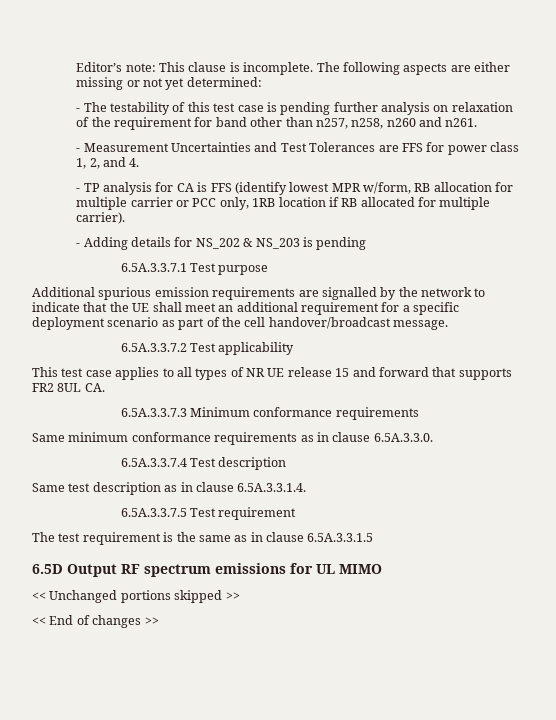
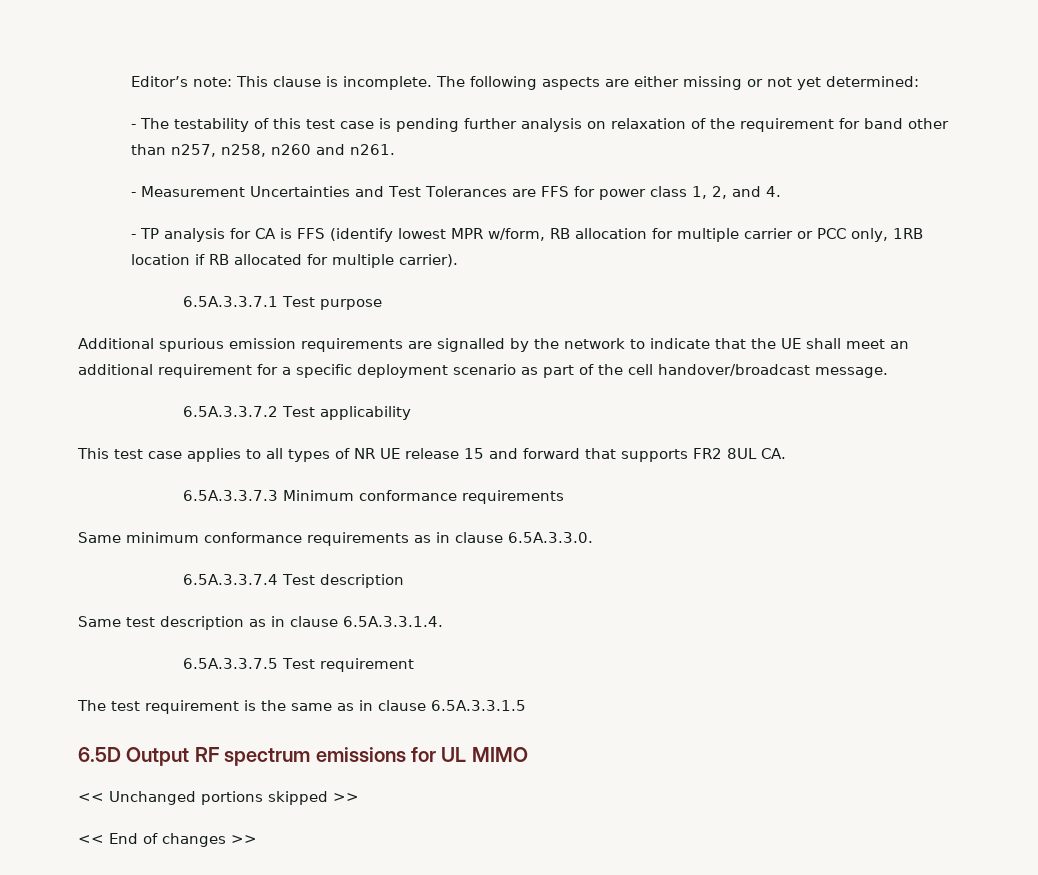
[76,237,367,250] // - Adding details for NS_202 & NS_203 is pending -> (458, 260) none

